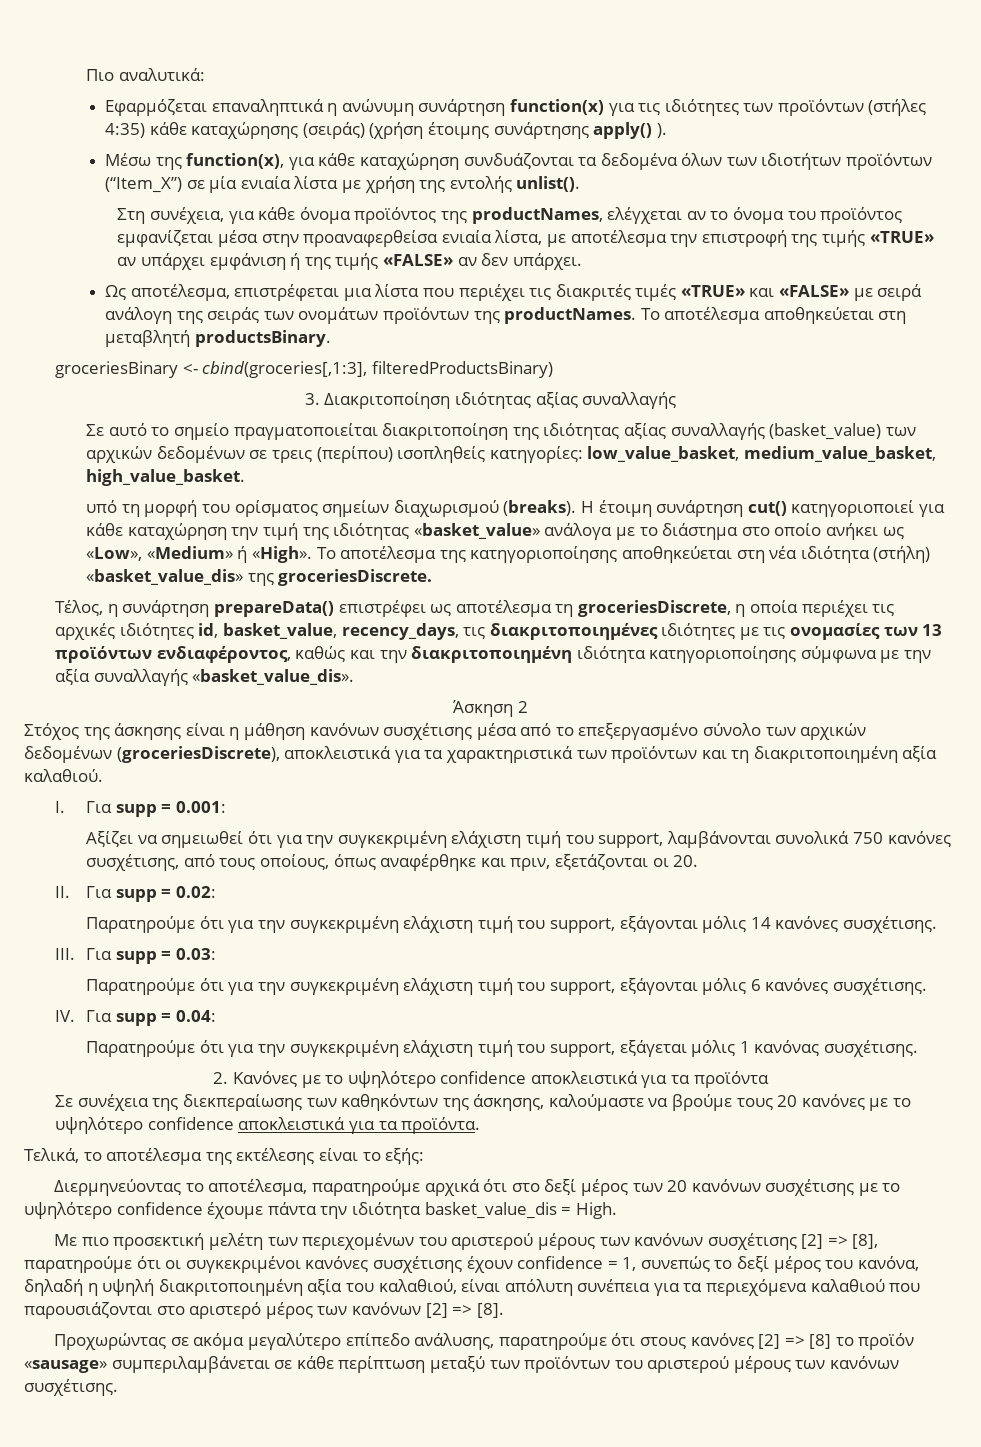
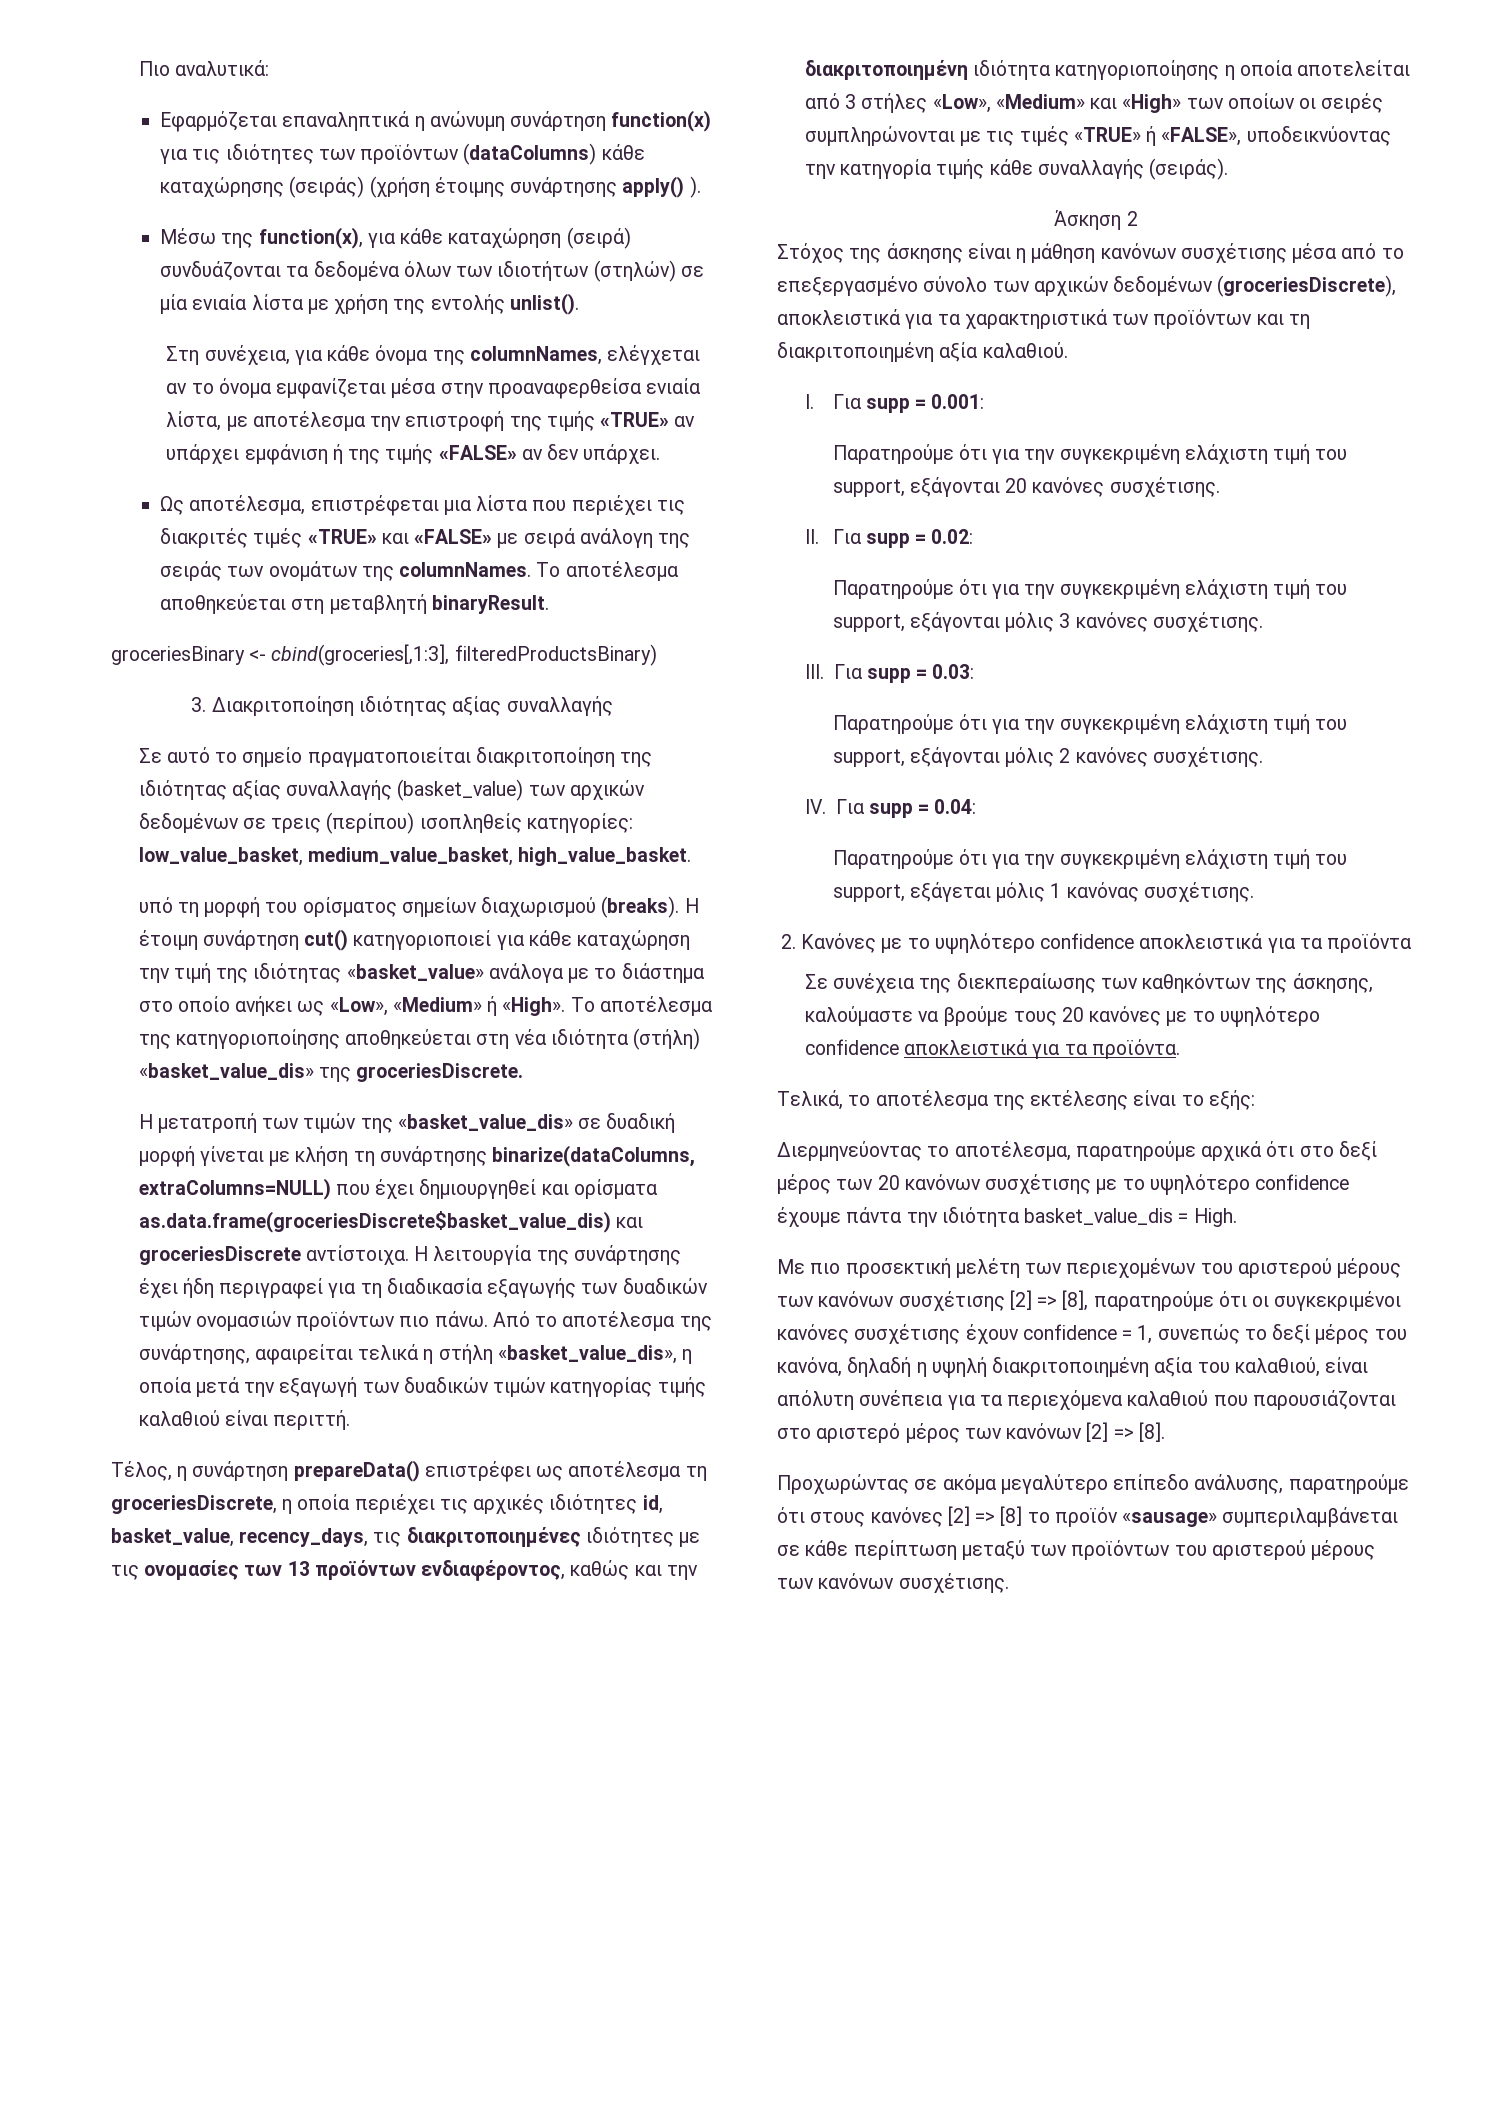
[868,99,927,116] [104,123,145,138] (στήλες 4:35) -> [463,143,597,165] (dataColumns)
(459, 161) none -> [566,227,631,249] (σειρά)
[846,153,933,170] [104,177,182,193] προϊόντων (“Item_X”) -> [593,260,676,282] (στηλών)
[354,207,603,224] προϊόντος της productNames, -> [432,346,602,365] της columnNames,
[787,207,903,224] του προϊόντος -> (272, 388) none
[382,307,637,324] προϊόντων της productNames. -> [361,562,532,581] της columnNames.
[194,330,331,347] productsBinary. -> [431,595,549,614] binaryResult.
(433, 577) none -> [138,1113,676,1133] [138,1145,696,1167] [138,1178,658,1200] [138,1211,643,1233] [138,1245,681,1265] [138,1278,708,1299] [138,1311,712,1331] [138,1344,693,1365] [138,1377,706,1397] [138,1410,351,1430] // Η μετατροπή των τιμών της «basket_value_dis» σε δυαδική μορφή γίνεται με κλήση τη συνάρτησης binarize(dataColumns, extraColumns=NULL) που έχει δημιουργηθεί και ορίσματα as.data.frame(groceriesDiscrete$basket_value_dis) και groceriesDiscrete αντίστοιχα. Η λειτουργία της συνάρτησης έχει ήδη περιγραφεί για τη διαδικασία εξαγωγής των δυαδικών τιμών ονομασιών προϊόντων πιο πάνω. Από το αποτέλεσμα της συνάρτησης, αφαιρείται τελικά η στήλη «basket_value_dis», η οποία μετά την εξαγωγή των δυαδικών τιμών κατηγορίας τιμής καλαθιού είναι περιττή.
[800,646,932,663] [55,669,355,686] σύμφωνα με την αξία συναλλαγής «basket_value_dis». -> [1224,60,1411,80] [804,93,1384,113] [804,126,1391,146] [804,158,1229,180] η οποία αποτελείται από 3 στήλες «Low», «Medium» και «High» των οποίων οι σειρές συμπληρώνονται με τις τιμές «TRUE» ή «FALSE», υποδεικνύοντας την κατηγορία τιμής κάθε συναλλαγής (σειράς).
[86,831,951,848] [86,854,699,871] Αξίζει να σημειωθεί ότι για την συγκεκριμένη ελάχιστη τιμή του support, λαμβάνονται συνολικά 750 κανόνες συσχέτισης, από τους οποίους, όπως αναφέρθηκε και πριν, εξετάζονται οι 20. -> [832,444,1348,464] [832,477,1220,497] Παρατηρούμε ότι για την συγκεκριμένη ελάχιστη τιμή του support, εξάγονται 20 κανόνες συσχέτισης.
[750,917,771,929] 14 -> [1059,613,1071,628] 3
[750,979,761,991] 6 -> [1059,748,1071,763] 2

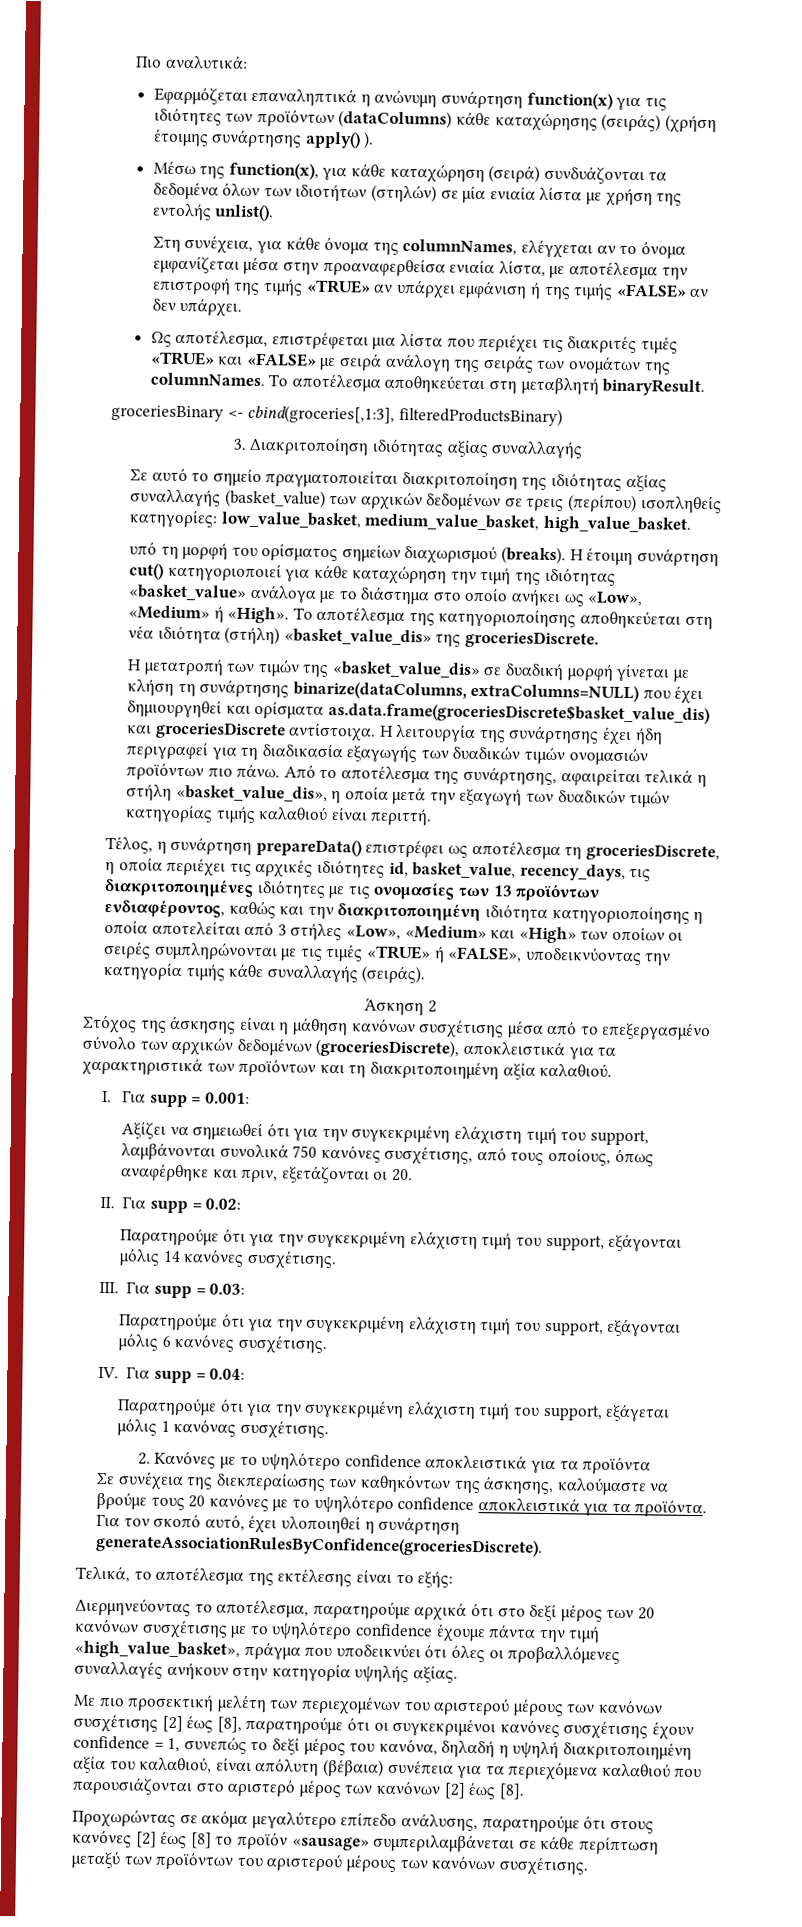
[832,444,1348,464] [832,477,1220,497] Παρατηρούμε ότι για την συγκεκριμένη ελάχιστη τιμή του support, εξάγονται 20 κανόνες συσχέτισης. -> [120,1121,649,1146] [120,1142,654,1167] [120,1163,413,1184] Αξίζει να σημειωθεί ότι για την συγκεκριμένη ελάχιστη τιμή του support, λαμβάνονται συνολικά 750 κανόνες συσχέτισης, από τους οποίους, όπως αναφέρθηκε και πριν, εξετάζονται οι 20.
[1059,613,1071,628] 3 -> [162,1250,181,1263] 14
[1059,748,1071,763] 2 -> [161,1335,171,1347] 6
(1180, 1049) none -> [95,1513,461,1535] [95,1534,543,1557] Για τον σκοπό αυτό, έχει υλοποιηθεί η συνάρτηση generateAssociationRulesByConfidence(groceriesDiscrete).
[941,1207,1237,1227] ιδιότητα basket_value_dis = High. -> [568,1626,601,1643] [74,1640,621,1665] [74,1660,458,1683] τιμή «high_value_basket», πράγμα που υποδεικνύει ότι όλες οι προβαλλόμενες συναλλαγές ανήκουν στην κατηγορία υψηλής αξίας.
[1037,1296,1058,1307] => -> [186,1715,214,1733] έως
(854, 1400) none -> [322,1759,384,1777] (βέβαια)
[1113,1428,1134,1439] => -> [468,1781,497,1800] έως
[975,1512,996,1523] => -> [160,1830,188,1849] έως

